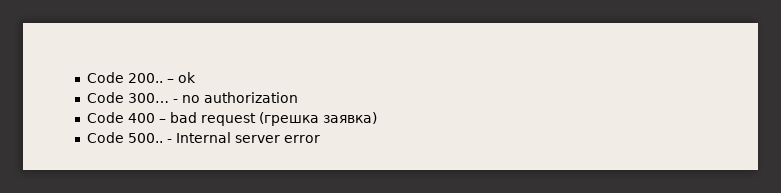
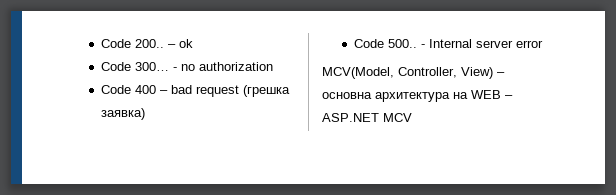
(321, 139) none -> [322,67,505,79] [322,90,513,102] [322,113,412,122] // MCV(Model, Controller, View) – основна архитектура на WEB – ASP.NET MCV

